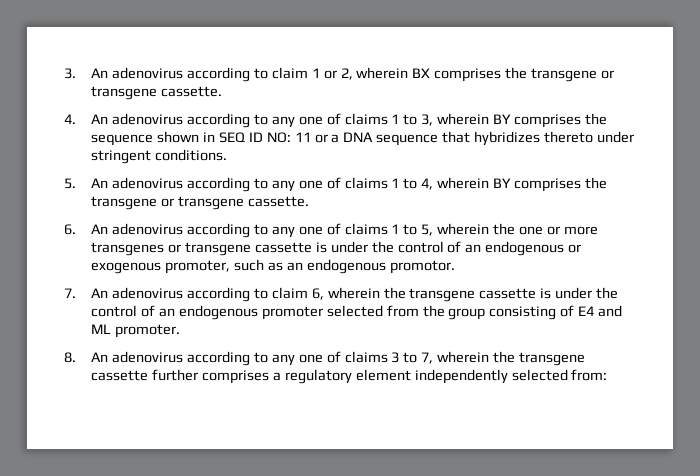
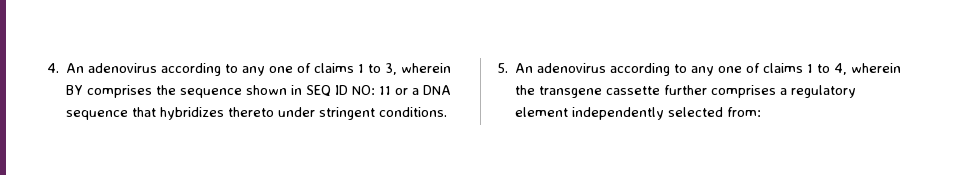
[64,67,614,82] [91,86,223,100] 3. An adenovirus according to claim 1 or 2, wherein BX comprises the transgene or transgene cassette. // -> (47, 68) none
[493,177,607,192] [91,196,309,210] [64,223,598,238] [91,241,582,256] [91,259,455,274] [64,287,619,302] [91,305,623,320] [91,324,181,338] [64,351,490,366] BY comprises the transgene or transgene cassette. // 6. An adenovirus according to any one of claims 1 to 5, wherein the one or more transgenes or transgene cassette is under the control of an endogenous or exogenous promoter, such as an endogenous promotor. // 7. An adenovirus according to claim 6, wherein the transgene cassette is under the control of an endogenous promoter selected from the group consisting of E4 and ML promoter. // 8. An adenovirus according to any one of claims 3 to 7, wherein -> (902, 68) none

